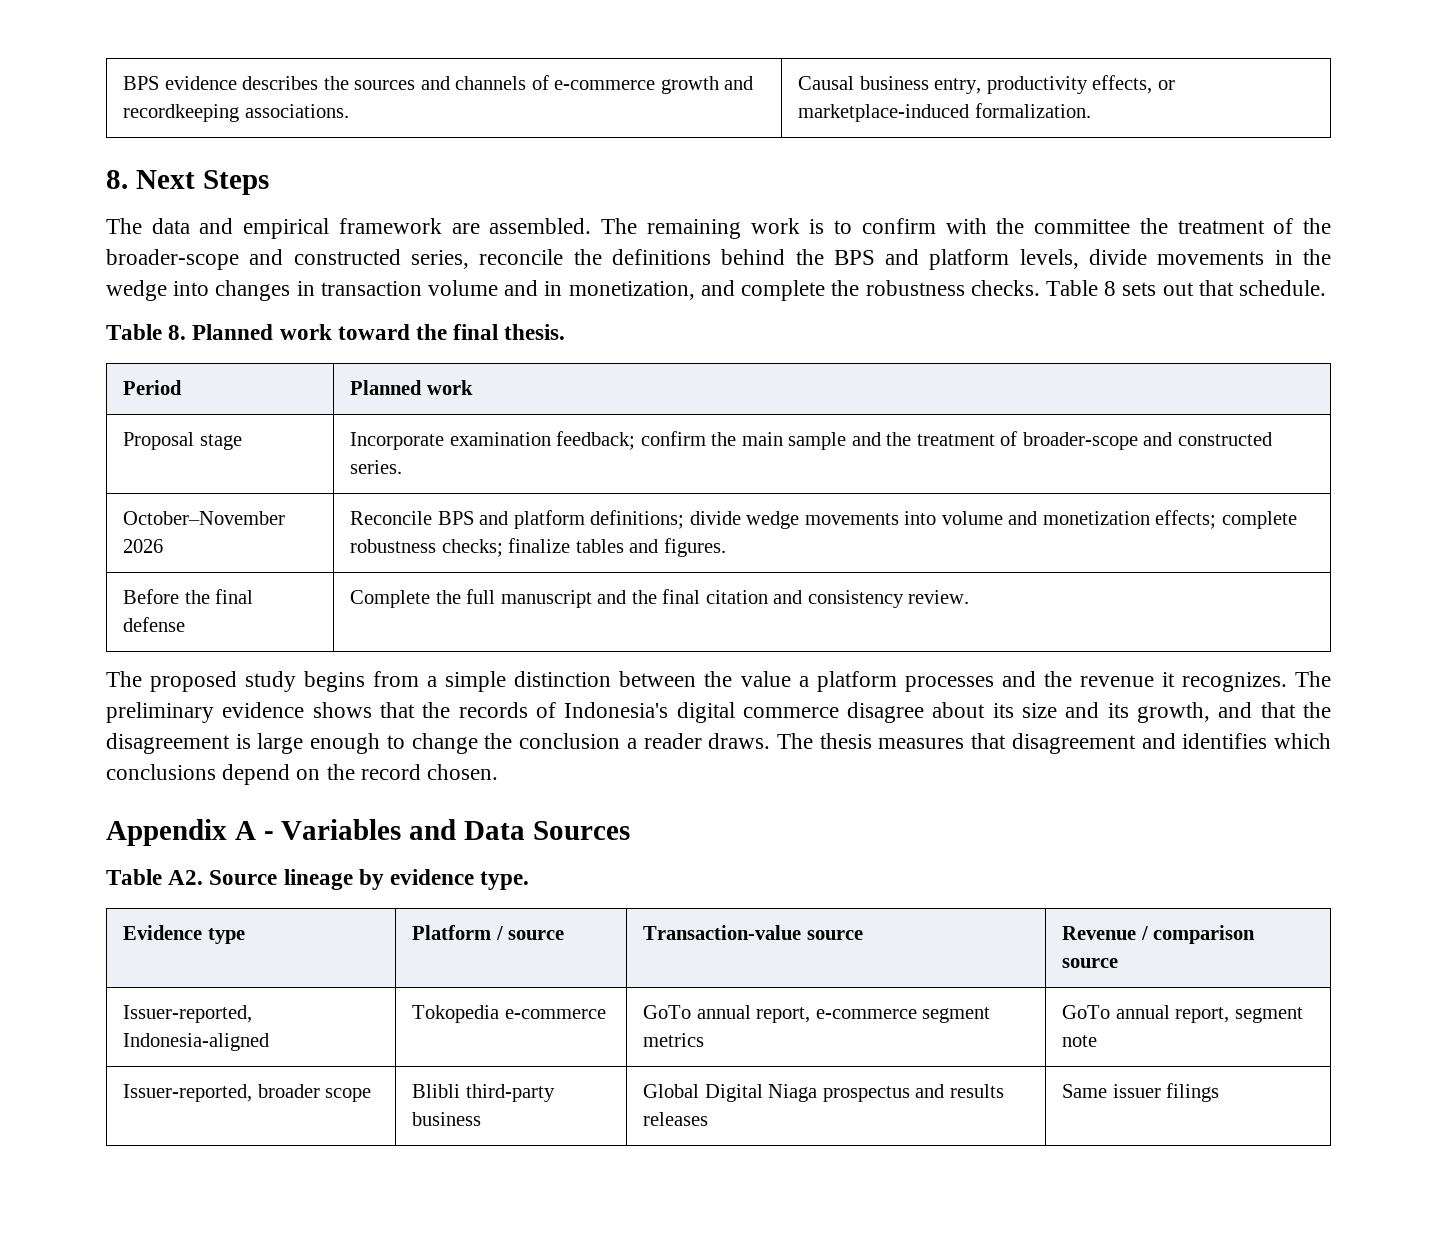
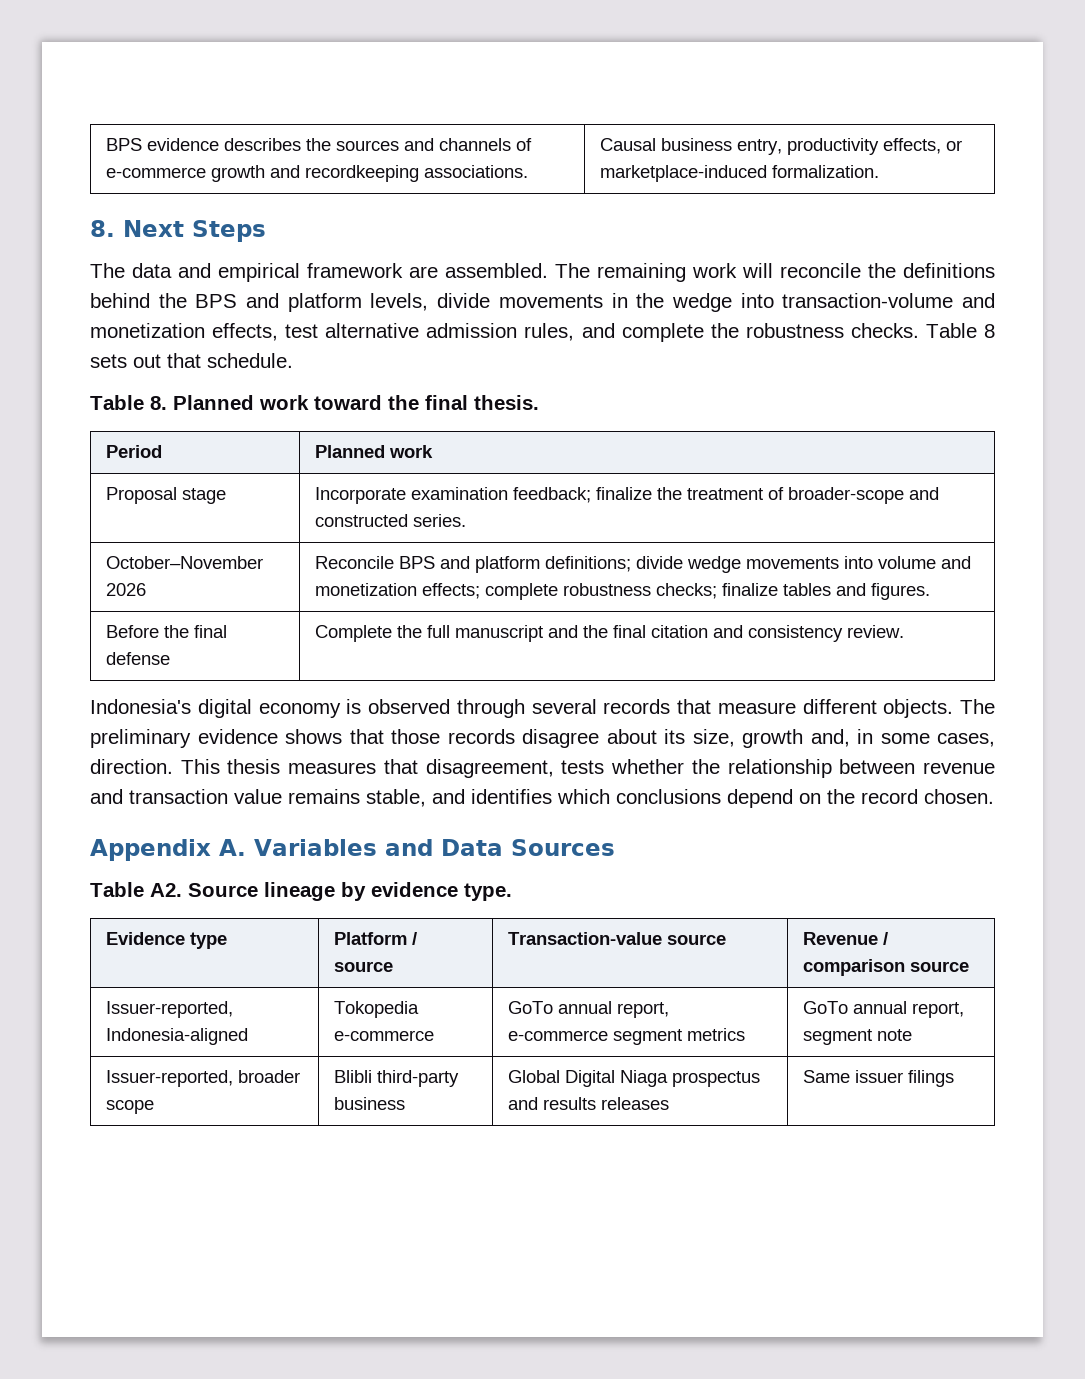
[809,218,1331,234] [106,249,469,270] is to confirm with the committee the treatment of the broader-scope and constructed series, -> [742,263,773,278] will
[215,280,695,301] changes in transaction volume and in monetization, -> [782,293,996,308] [90,323,575,341] transaction-volume and monetization effects, test alternative admission rules,
[640,431,881,450] confirm the main sample and -> [596,487,653,500] finalize
[106,671,1287,692] The proposed study begins from a simple distinction between the value a platform processes and the revenue it recognizes. -> [90,699,954,718] Indonesia's digital economy is observed through several records that measure different objects.
[422,702,1331,723] [106,733,1136,754] the records of Indonesia's digital commerce disagree about its size and its growth, and that the disagreement is large enough to change the conclusion a reader draws. The thesis measures that disagreement -> [391,729,995,748] [90,759,996,778] [90,789,426,807] those records disagree about its size, growth and, in some cases, direction. This thesis measures that disagreement, tests whether the relationship between revenue and transaction value remains stable,
[234,821,274,840] A - -> [219,839,246,856] A.

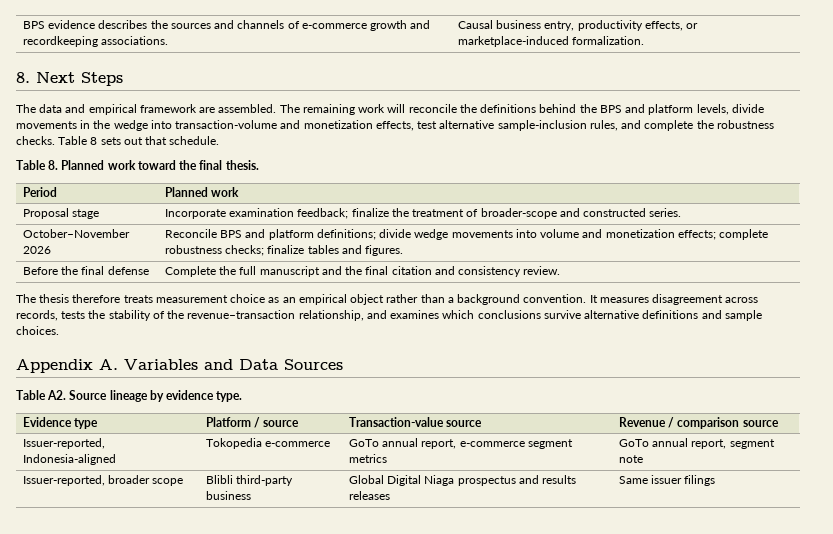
[426,323,518,338] admission -> [497,120,587,131] sample-inclusion
[90,699,995,718] [90,729,995,748] [90,759,996,778] [90,789,994,808] Indonesia's digital economy is observed through several records that measure different objects. The preliminary evidence shows that those records disagree about its size, growth and, in some cases, direction. This thesis measures that disagreement, tests whether the relationship between revenue and transaction value remains stable, and identifies which conclusions depend on the record chosen. -> [16,294,759,305] [16,310,762,321] [16,326,59,335] The thesis therefore treats measurement choice as an empirical object rather than a background convention. It measures disagreement across records, tests the stability of the revenue–transaction relationship, and examines which conclusions survive alternative definitions and sample choices.

